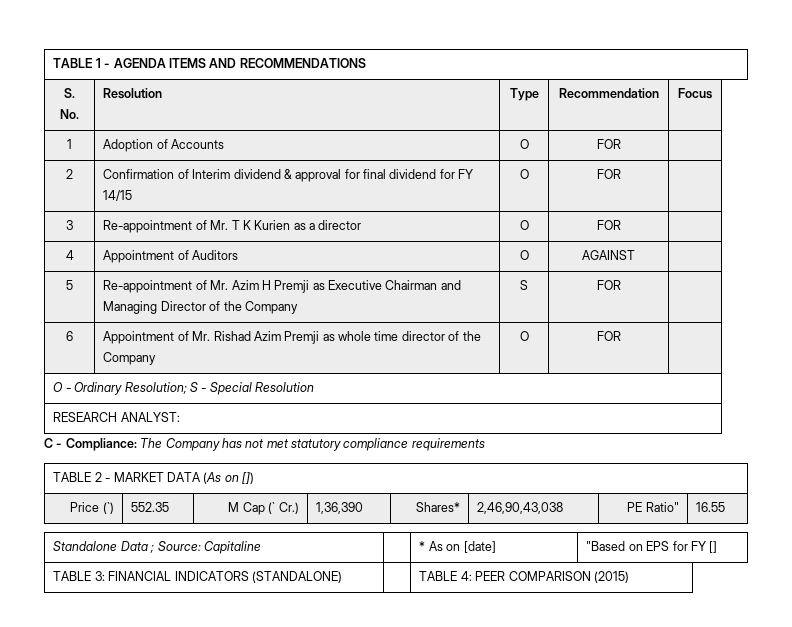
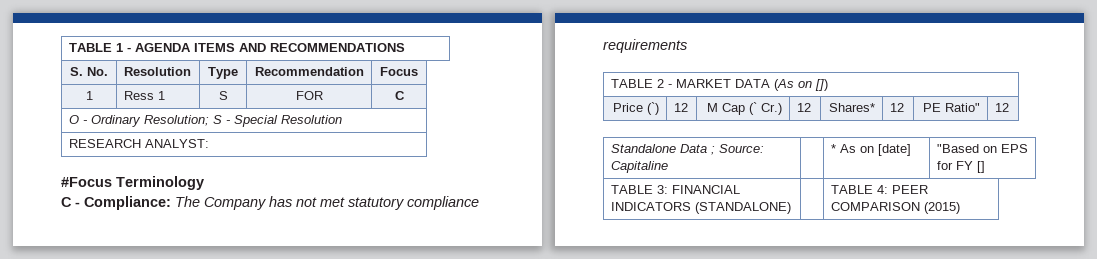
[103,139,225,152] [519,139,529,149] [596,139,621,149] [66,169,73,179] [103,169,474,182] [103,190,133,201] [519,169,529,179] [596,169,621,179] [66,220,73,230] [103,220,362,233] [519,220,529,230] [596,220,621,230] [65,250,74,260] [103,250,239,263] [519,250,529,260] [582,250,635,260] [66,280,73,290] [103,280,461,293] [103,301,298,314] [520,280,528,290] [596,280,621,290] [66,331,73,341] [103,331,481,344] [103,352,157,365] [519,331,529,341] [596,331,621,341] Adoption of Accounts | O | FOR | // 2 | Confirmation of Interim dividend & approval for final dividend for FY 14/15 | O | FOR | // 3 | Re-appointment of Mr. T K Kurien as a director | O | FOR | // 4 | Appointment of Auditors | O | AGAINST | // 5 | Re-appointment of Mr. Azim H Premji as Executive Chairman and Managing Director of the Company | S | FOR | // 6 | Appointment of Mr. Rishad Azim Premji as whole time director of the Company | O | FOR | -> [123,91,165,100] [218,91,228,100] [295,91,323,100] [394,91,405,100] Ress 1 | S | FOR | C
(180, 417) none -> [61,176,204,190] // #Focus Terminology
[131,502,170,512] 552.35 -> [673,103,688,112] 12
[316,502,364,514] 1,36,390 -> [796,103,811,112] 12
[477,502,564,514] 2,46,90,43,038 -> [889,103,904,112] 12
[696,502,726,512] 16.55 -> [994,103,1009,112] 12

